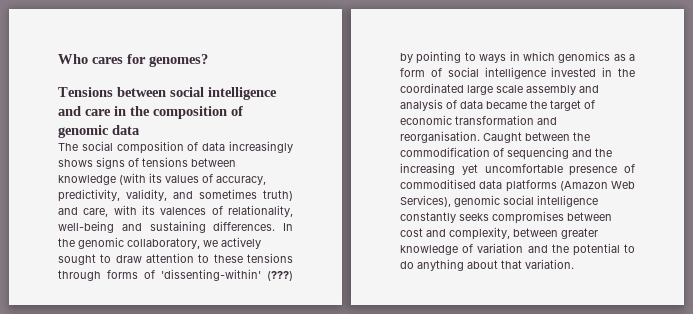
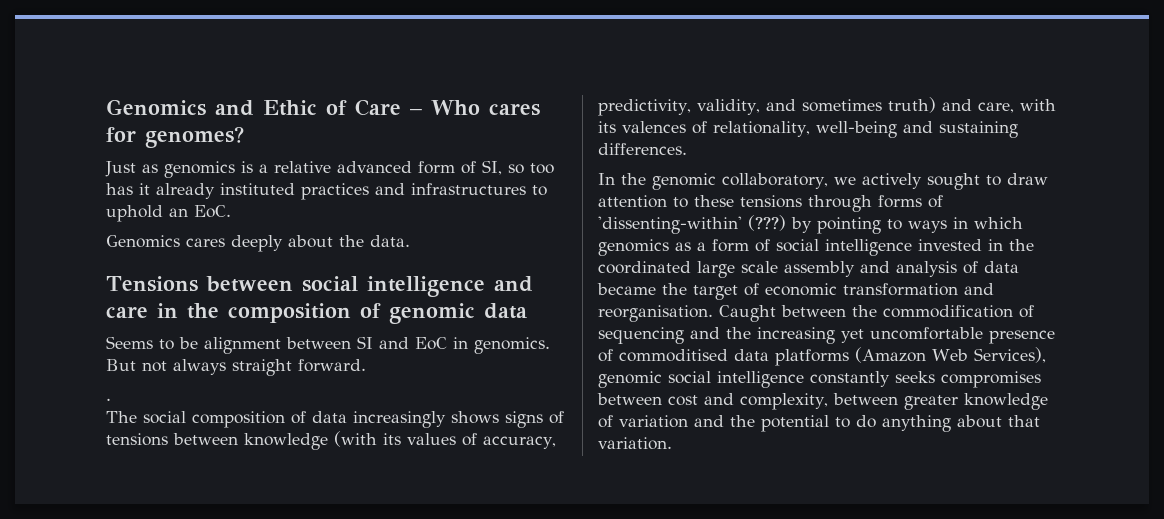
[58,54,208,67] Who cares for genomes? -> [106,99,540,116] [106,126,244,148] [105,160,554,178] [106,183,547,200] [106,205,231,222] [106,235,410,252] Genomics and Ethic of Care – Who cares for genomes? // Just as genomics is a relative advanced form of SI, so too has it already instituted practices and infrastructures to uphold an EoC. // Genomics cares deeply about the data.
(140, 130) none -> [106,336,550,354] [106,359,366,376] [106,398,111,401] // Seems to be alignment between SI and EoC in genomics. But not always straight forward. // .
(276, 226) none -> (687, 149) //

